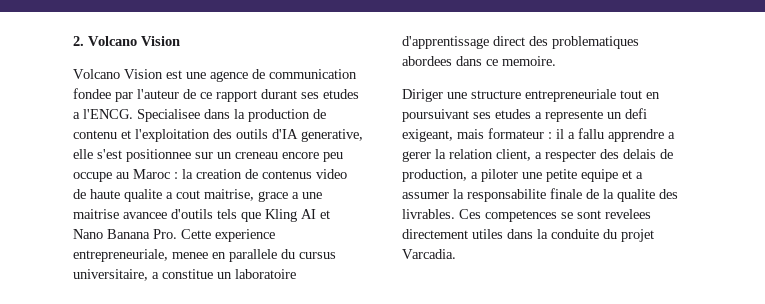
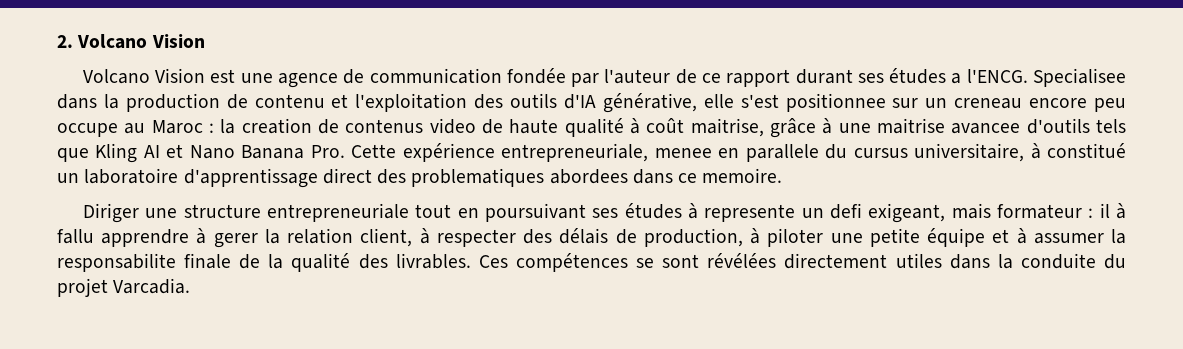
[73,88,111,99] fondee -> [506,68,566,84] fondée
[323,89,359,99] etudes -> [889,68,947,84] études
[301,129,363,142] generative, -> [602,93,697,113] générative,
[124,189,299,202] qualite a cout maitrise, grace a -> [564,118,833,138] qualité à coût maitrise, grâce à
[215,229,275,242] experience -> [402,143,495,162] expérience
[152,269,213,279] a constitue -> [1030,143,1126,159] à constitué
[495,109,542,119] etudes a -> [624,203,698,219] études à
[568,132,575,139] a -> [1116,203,1127,219] à
[668,132,675,139] a -> [196,228,207,244] à
[535,152,542,159] a -> [419,228,430,244] à
[623,149,656,159] delais -> [559,228,609,244] délais
[471,172,478,179] a -> [750,228,761,244] à
[581,169,643,182] equipe et a -> [927,228,1027,247] équipe et à
[617,189,655,202] qualite -> [291,253,351,272] qualité
[485,210,557,222] competences -> [515,253,628,272] compétences
[605,209,651,219] revelees -> [707,253,777,268] révélées

